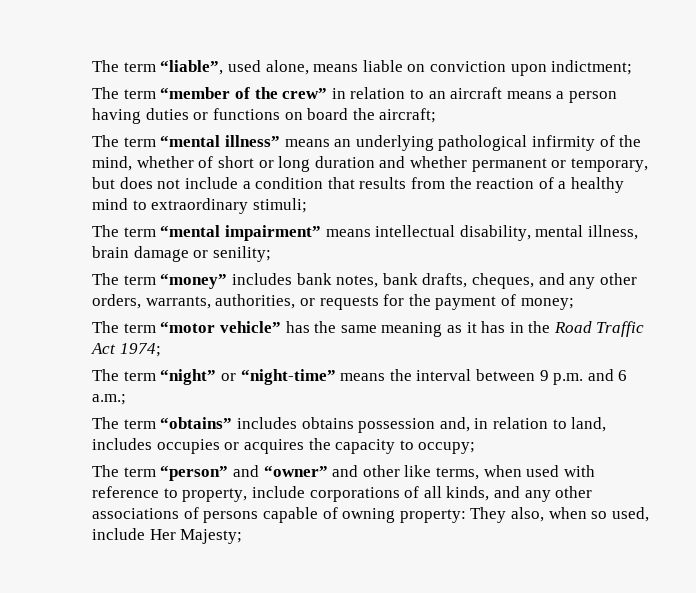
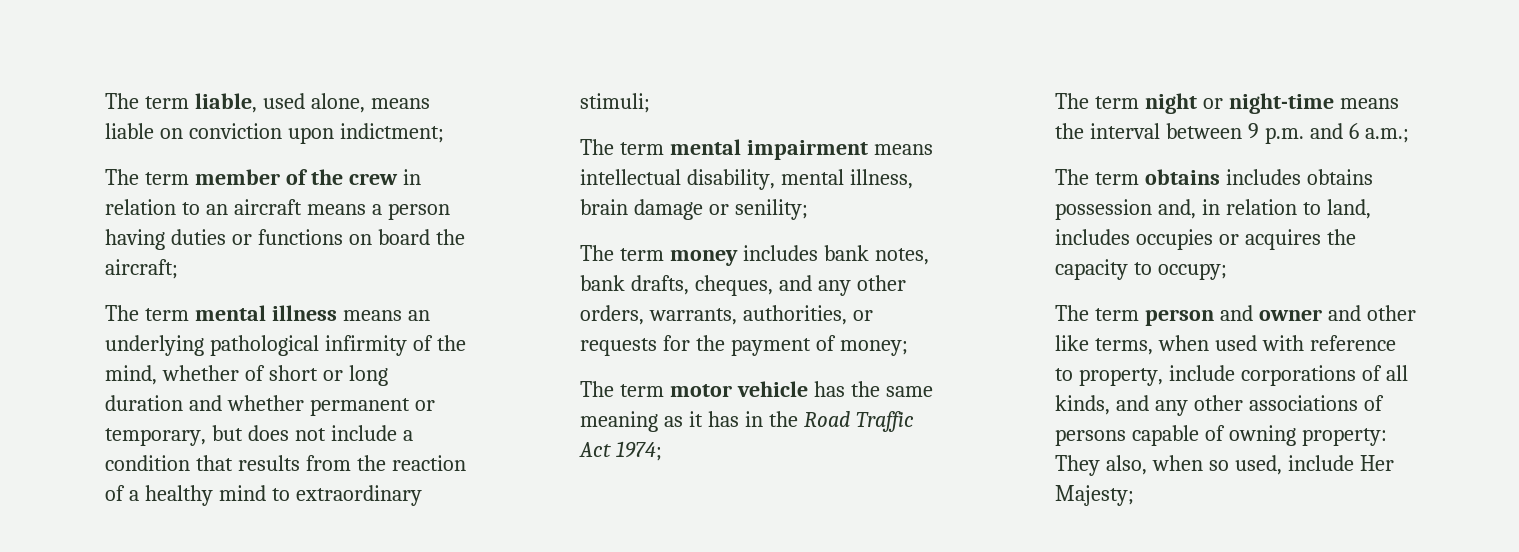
[92,60,224,75] The term “liable”, -> [105,93,258,113] The term liable,
[160,87,328,99] “member of the crew” -> [195,169,398,185] member of the crew
[160,135,280,147] “mental illness” -> [195,305,338,321] mental illness
[160,225,321,241] “mental impairment” -> [670,139,869,160] mental impairment
[160,273,228,289] “money” -> [670,250,739,266] money
[160,321,281,333] “motor vehicle” -> [670,381,809,397] motor vehicle
[160,369,336,385] “night” or “night-time” -> [1145,93,1335,114] night or night-time
[160,417,233,429] “obtains” -> [1145,169,1221,185] obtains
[160,465,328,481] “person” and “owner” -> [1145,305,1323,326] person and owner

